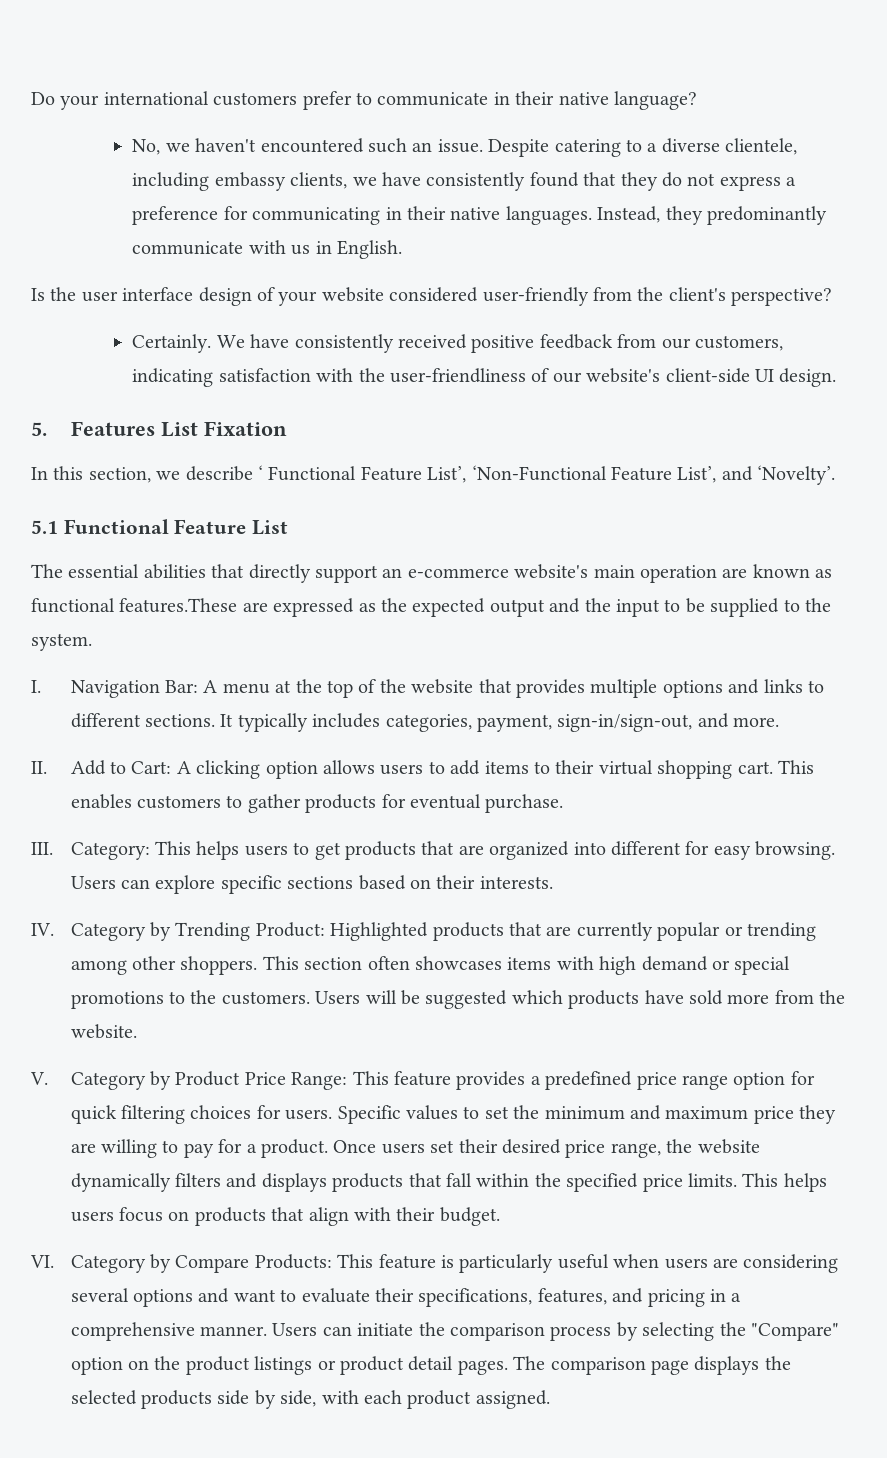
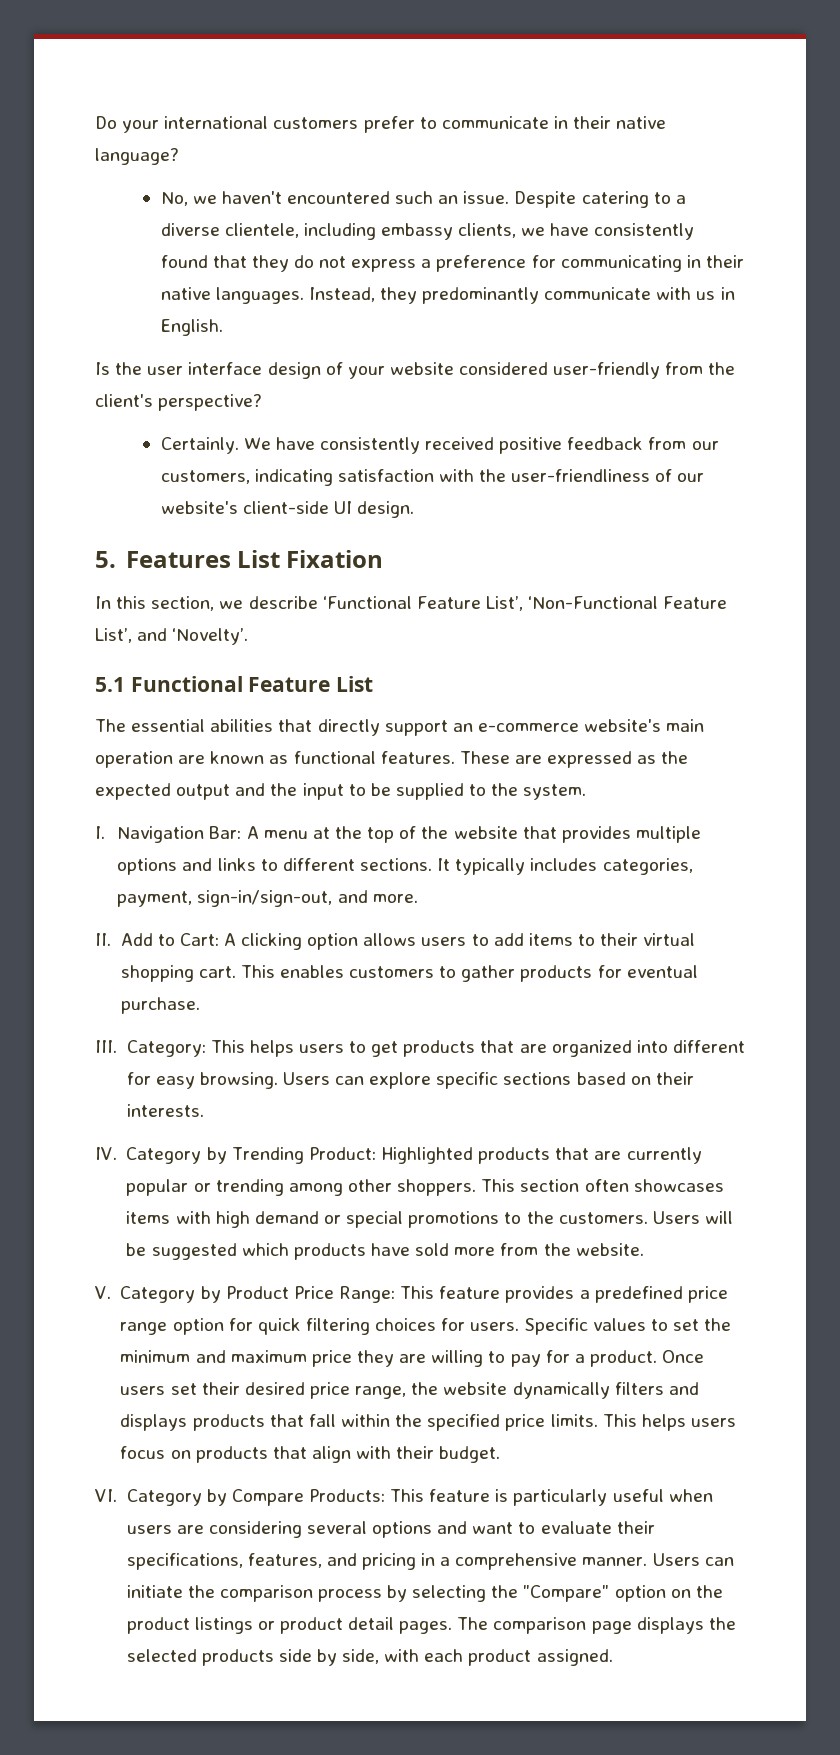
[258,465,357,481] ‘ Functional -> [322,596,412,609] ‘Functional
[119,598,238,613] features.These -> [380,751,510,764] features. These

